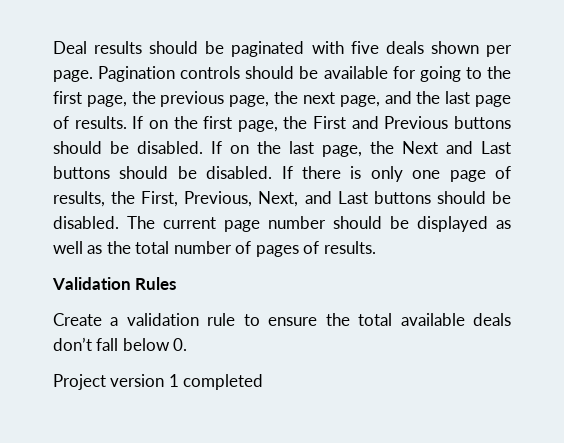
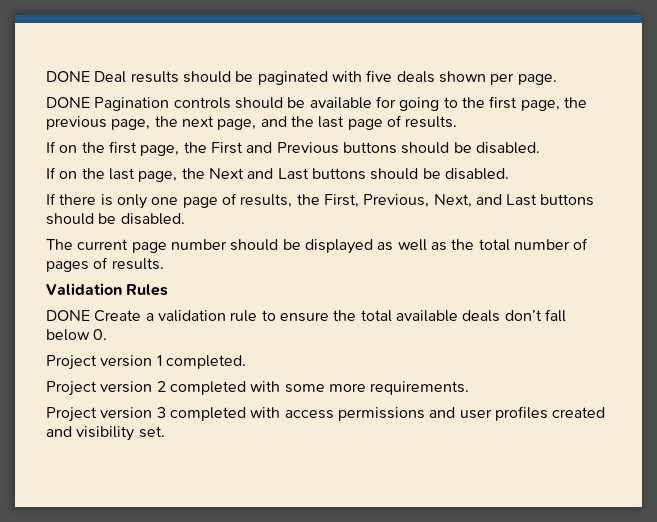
(53, 47) none -> [46,71,90,82] DONE
(93, 76) none -> [46,97,90,108] // DONE
(127, 122) none -> (458, 122) //
(203, 147) none -> (540, 148) //
(273, 172) none -> (509, 174) //
(119, 222) none -> (185, 219) //
(177, 283) none -> [46,310,90,321] DONE
[183,374,264,390] completed -> [165,355,246,369] [46,381,470,396] [46,406,606,422] [46,426,165,441] completed. // Project version 2 completed with some more requirements. // Project version 3 completed with access permissions and user profiles created and visibility set.

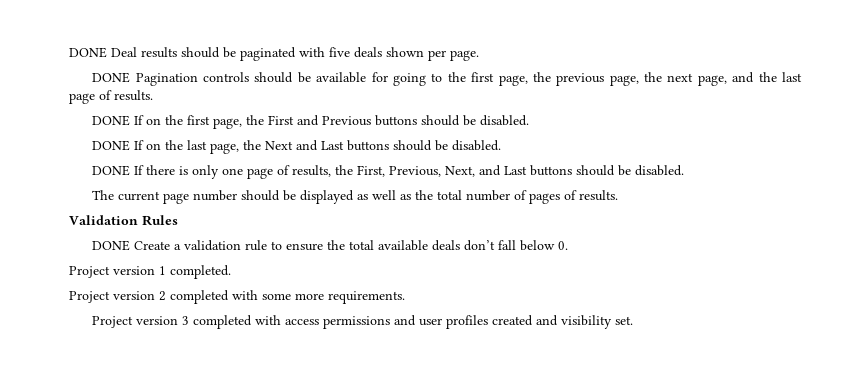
(458, 122) none -> [92,115,131,126] DONE
(540, 148) none -> [92,140,131,151] DONE
(509, 174) none -> [92,165,131,176] DONE

